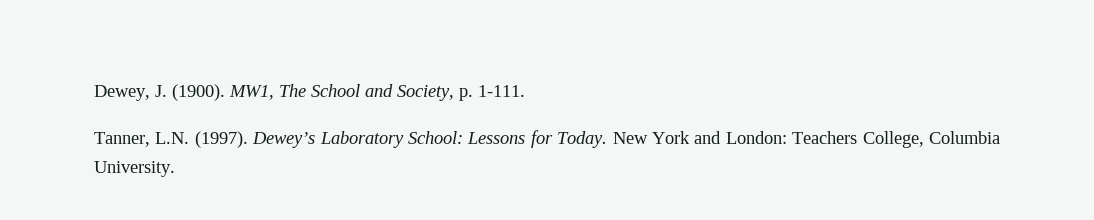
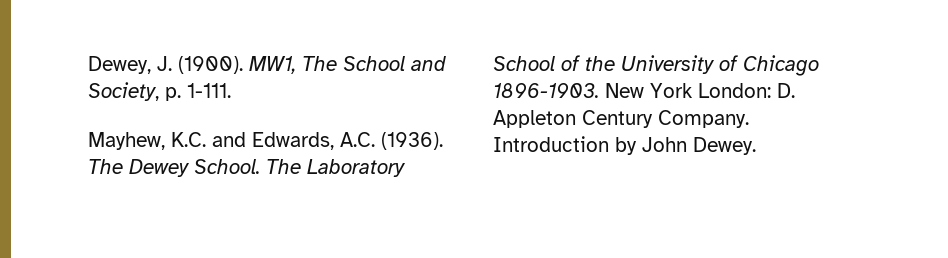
[94,130,1000,148] [94,161,175,177] Tanner, L.N. (1997). Dewey’s Laboratory School: Lessons for Today. New York and London: Teachers College, Columbia University. -> [88,132,443,150] [88,159,406,177] [493,55,819,76] [493,83,795,98] [493,110,749,128] [493,136,756,155] Mayhew, K.C. and Edwards, A.C. (1936). The Dewey School. The Laboratory School of the University of Chicago 1896-1903. New York London: D. Appleton Century Company. Introduction by John Dewey.

